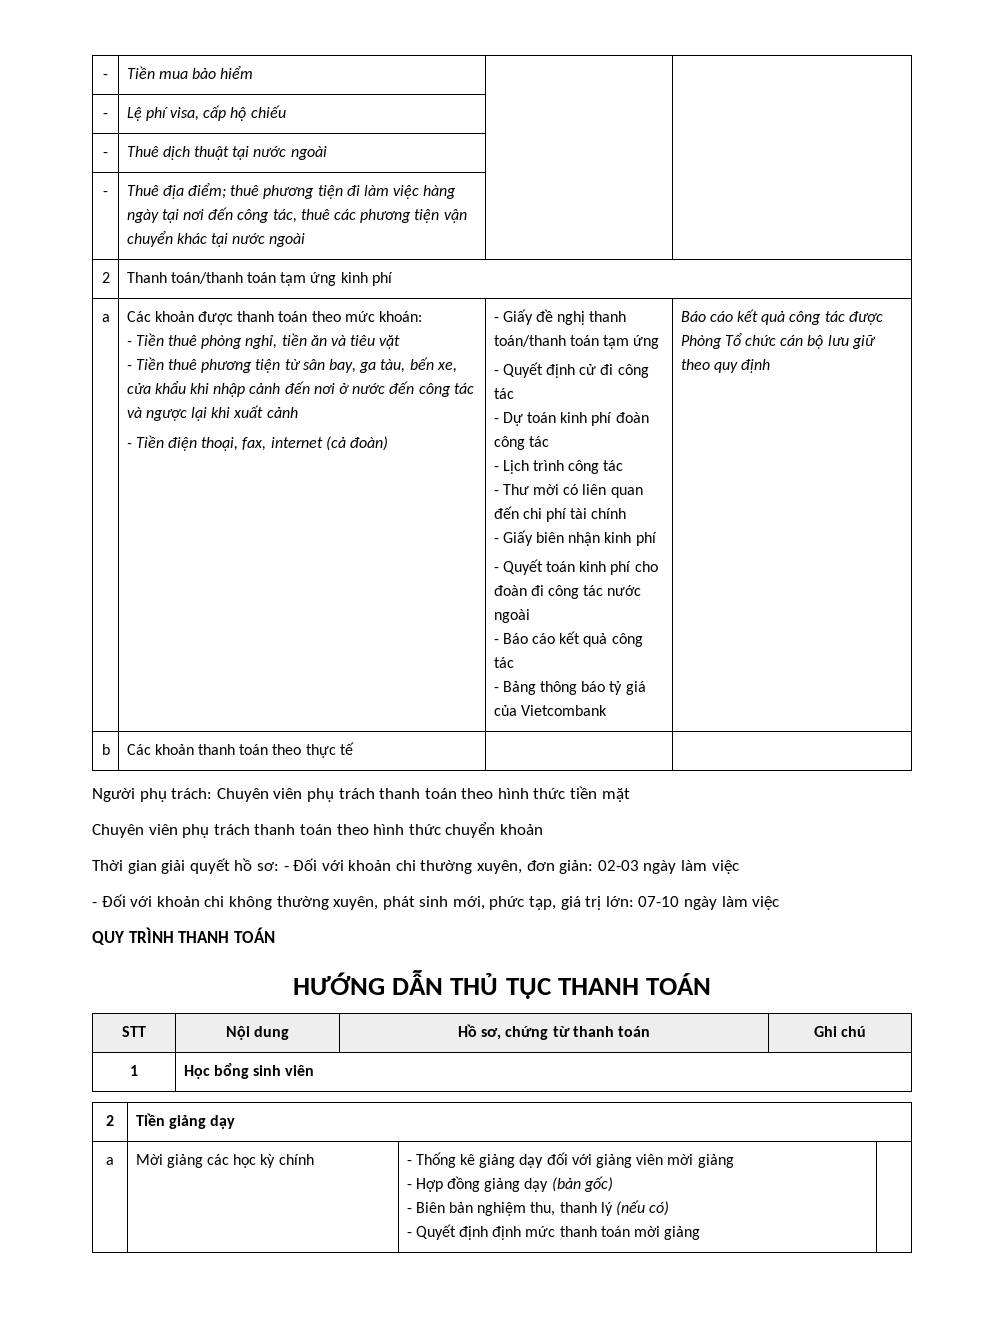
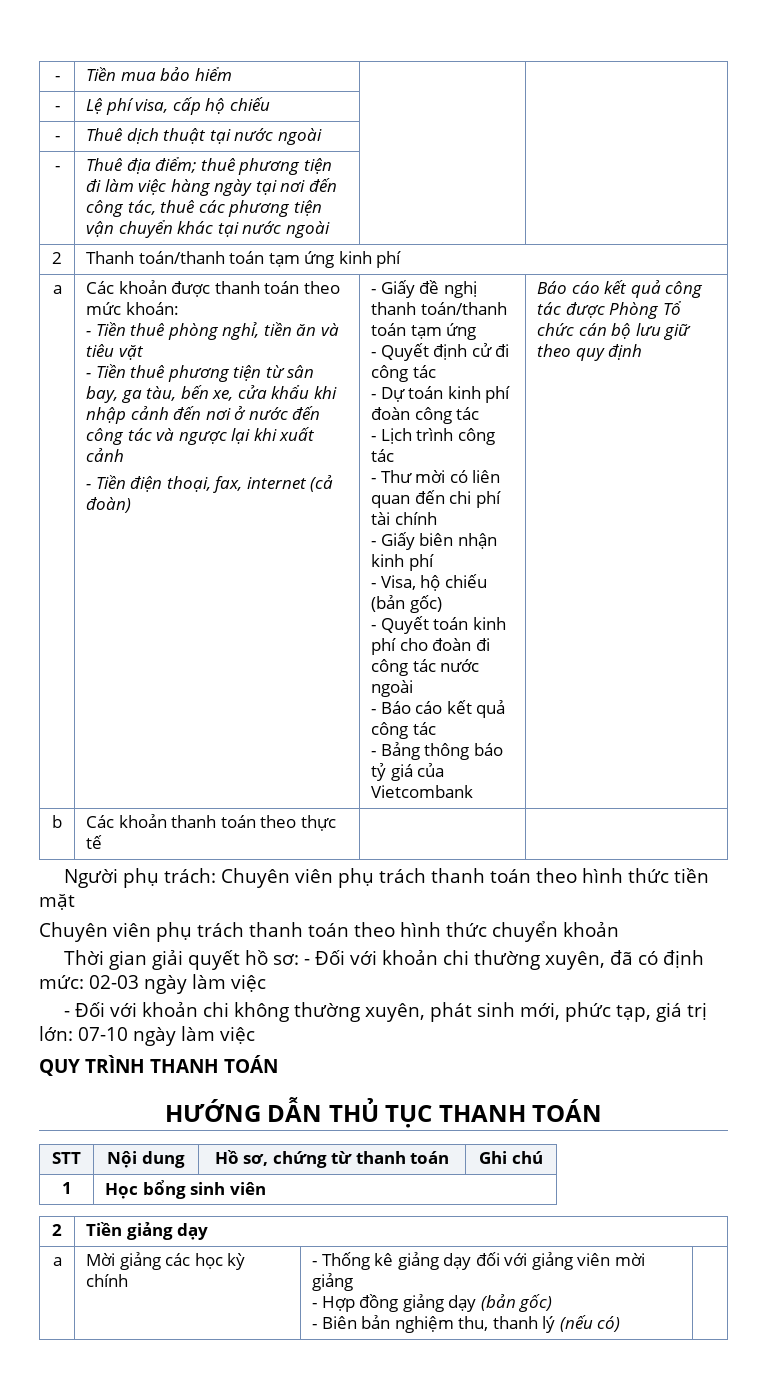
(657, 539) none -> [371,574,487,591] [371,595,442,613] // - Visa, hộ chiếu (bản gốc)
[526,860,594,874] đơn giản: -> [609,950,704,968] [39,975,84,989] đã có định mức:
[406,1224,701,1240] // - Quyết định định mức thanh toán mời giảng -> (621, 1324) none

